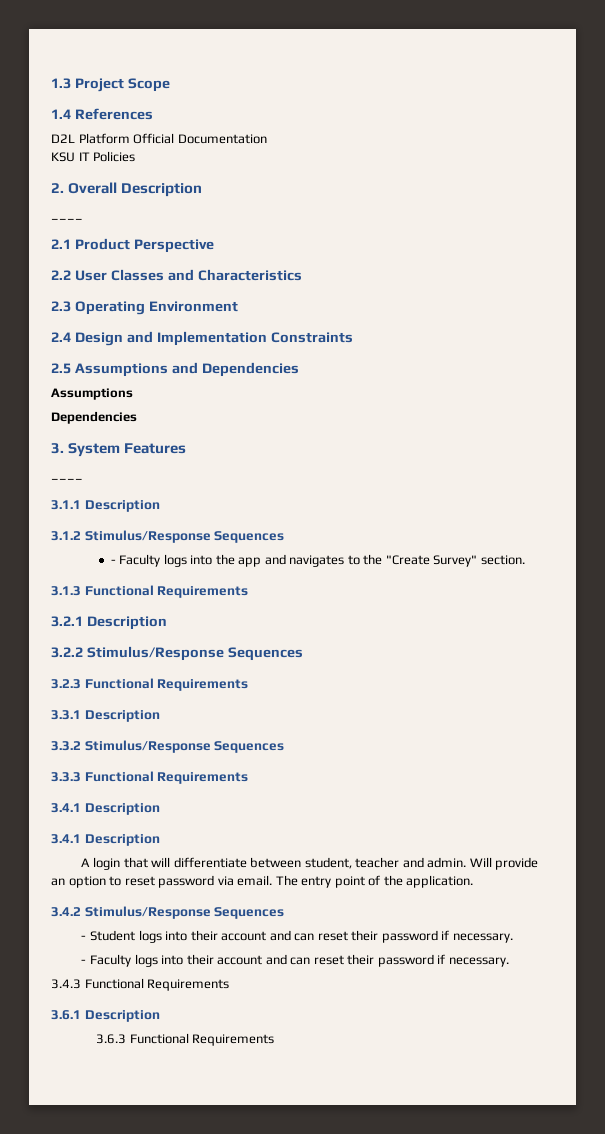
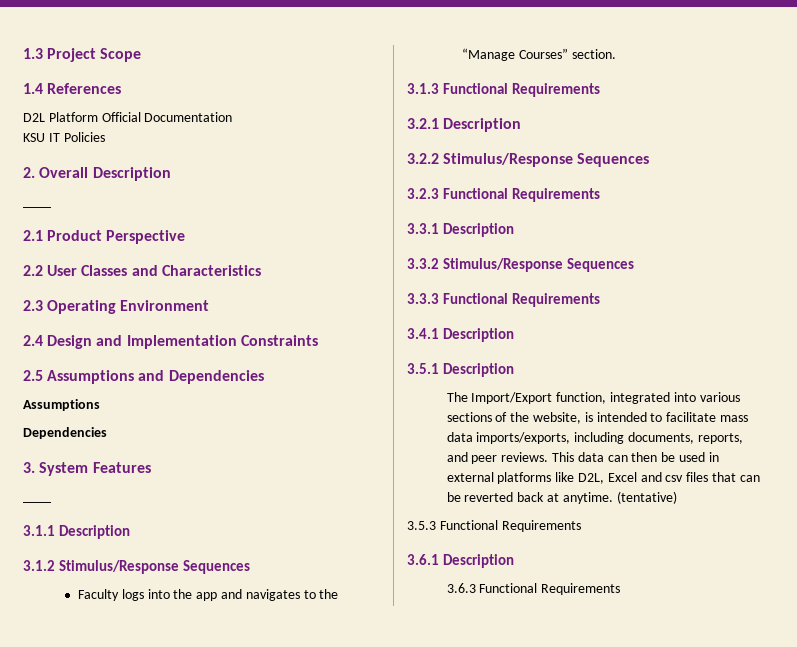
[110,559,116,564] - -> (250, 567) none
[385,555,478,567] "Create Survey" -> [462,48,568,61] “Manage Courses”
[51,834,160,846] [81,857,539,870] [51,875,474,888] [51,906,285,919] [81,930,513,943] [81,954,509,967] [51,979,81,989] 3.4.1 Description // A login that will differentiate between student, teacher and admin. Will provide an option to reset password via email. The entry point of the application. // 3.4.2 Stimulus/Response Sequences // - Student logs into their account and can reset their password if necessary. // - Faculty logs into their account and can reset their password if necessary. // 3.4.3 -> [407,363,514,377] [446,392,740,404] [446,412,748,424] [446,432,743,444] [446,452,719,464] [446,472,760,484] [446,491,677,504] [407,521,436,530] 3.5.1 Description // The Import/Export function, integrated into various sections of the website, is intended to facilitate mass data imports/exports, including documents, reports, and peer reviews. This data can then be used in external platforms like D2L, Excel and csv files that can be reverted back at anytime. (tentative) // 3.5.3

